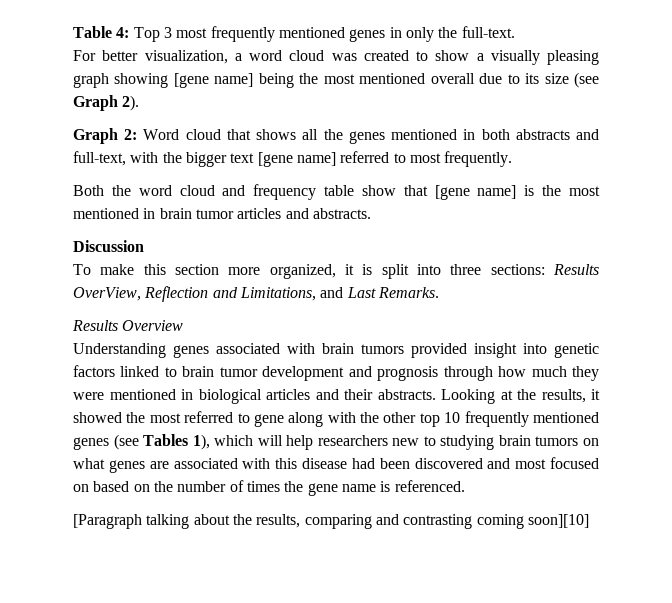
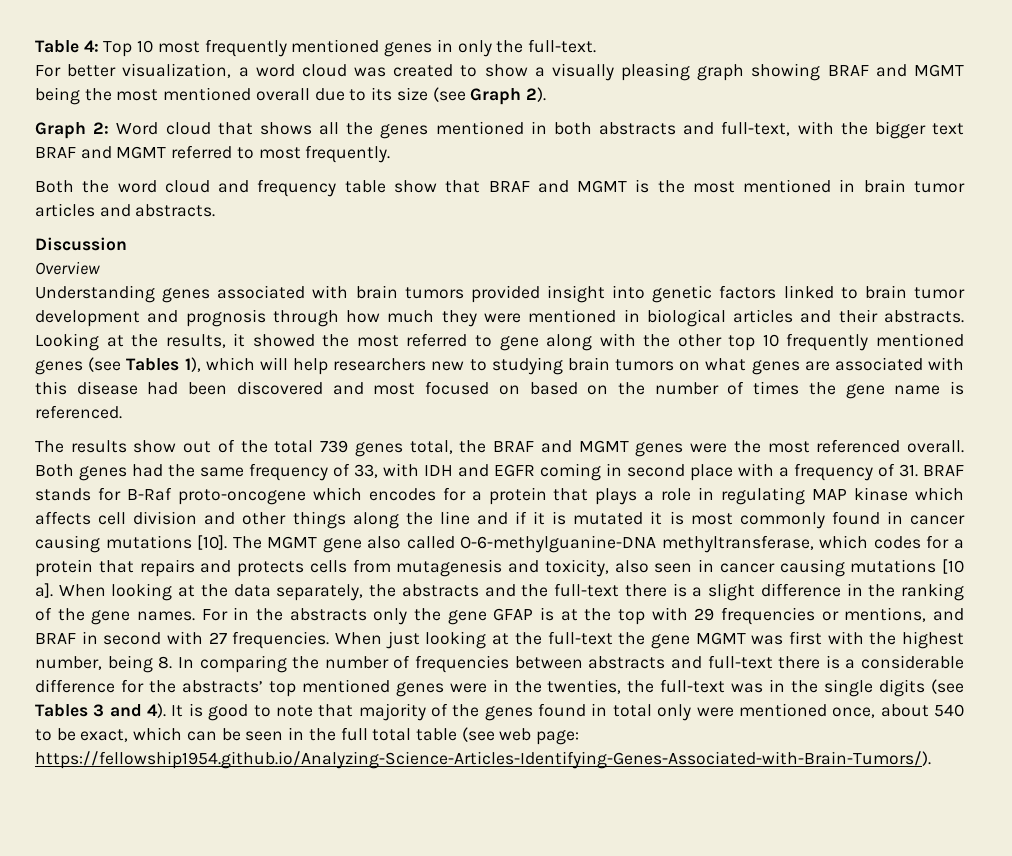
[163,27,172,38] 3 -> [137,40,154,53] 10
[173,73,254,88] [gene name] -> [827,64,964,77] BRAF and MGMT
[257,152,336,167] [gene name] -> [35,146,167,159] BRAF and MGMT
[434,185,517,200] [gene name] -> [488,180,628,193] BRAF and MGMT
[73,264,599,279] [73,286,439,302] [72,320,118,331] To make this section more organized, it is split into three sections: Results OverView, Reflection and Limitations, and Last Remarks. // Results -> (127, 244) none
[73,514,589,529] [Paragraph talking about the results, comparing and contrasting coming soon][10] -> [35,439,964,457] [35,463,964,481] [35,487,965,505] [35,511,966,529] [35,535,965,553] [35,559,964,577] [35,583,964,601] [35,607,964,625] [35,631,965,649] [35,655,964,673] [35,679,965,697] [35,703,965,721] [35,727,580,745] [35,751,931,769] The results show out of the total 739 genes total, the BRAF and MGMT genes were the most referenced overall. Both genes had the same frequency of 33, with IDH and EGFR coming in second place with a frequency of 31. BRAF stands for B-Raf proto-oncogene which encodes for a protein that plays a role in regulating MAP kinase which affects cell division and other things along the line and if it is mutated it is most commonly found in cancer causing mutations [10]. The MGMT gene also called O-6-methylguanine-DNA methyltransferase, which codes for a protein that repairs and protects cells from mutagenesis and toxicity, also seen in cancer causing mutations [10 a]. When looking at the data separately, the abstracts and the full-text there is a slight difference in the ranking of the gene names. For in the abstracts only the gene GFAP is at the top with 29 frequencies or mentions, and BRAF in second with 27 frequencies. When just looking at the full-text the gene MGMT was first with the highest number, being 8. In comparing the number of frequencies between abstracts and full-text there is a considerable difference for the abstracts’ top mentioned genes were in the twenties, the full-text was in the single digits (see Tables 3 and 4). It is good to note that majority of the genes found in total only were mentioned once, about 540 to be exact, which can be seen in the full total table (see web page: https://fellowship1954.github.io/Analyzing-Science-Articles-Identifying-Genes-Associated-with-Brain-Tumors/).

